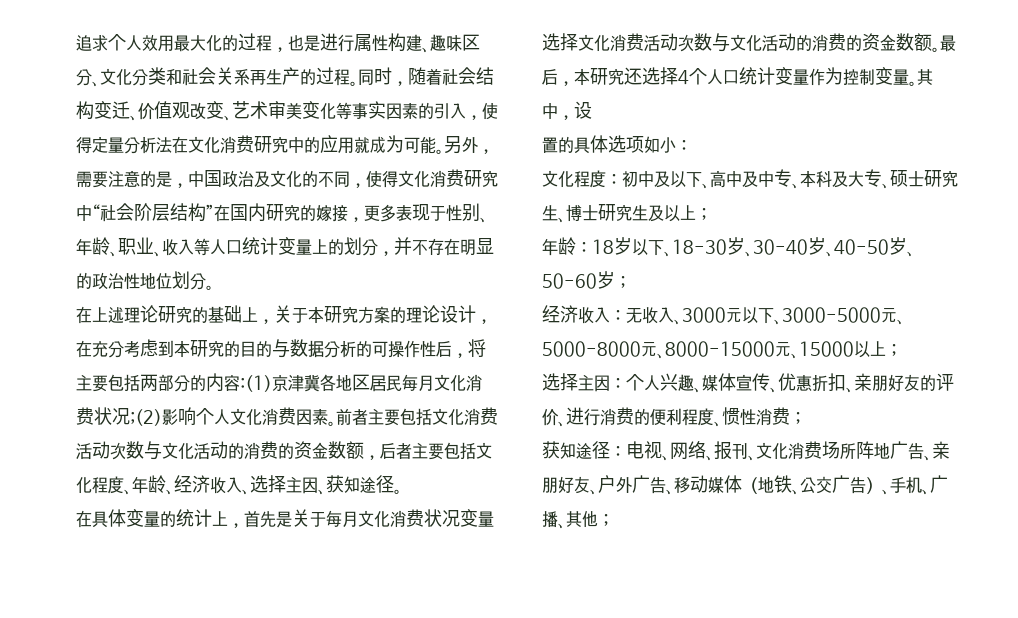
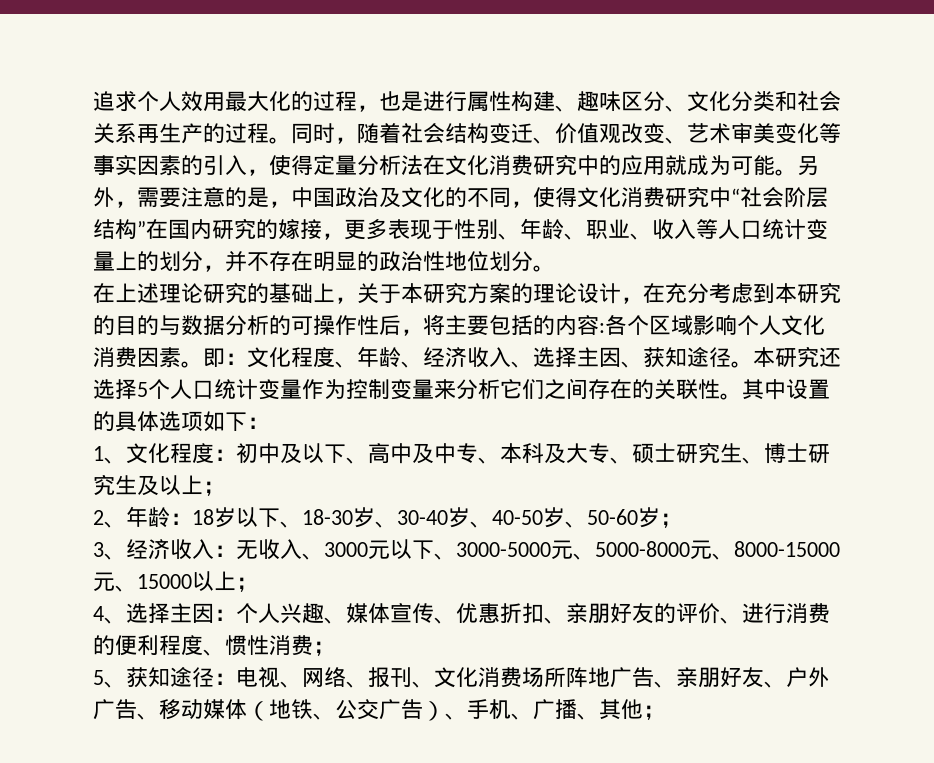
[140,373,482,392] [76,407,162,426] 两部分的内容:(1)京津冀各地区居民每月文化消费状况;(2) -> [533,315,693,336] 的内容:各个区域
[336,407,498,426] [76,441,476,460] 前者主要包括文化消费活动次数与文化活动的消费的资金数额，后者主要包括 -> [203,348,247,367] 即：
[76,509,494,528] [542,33,956,52] [542,69,574,86] // 在具体变量的统计上，首先是关于每月文化消费状况变量选择文化消费活动次数与文化活动的消费的资金数额。最后， -> (753, 364) none
[678,70,689,85] 4 -> [137,382,148,397] 5
[909,69,933,86] [542,101,592,120] 。其中，设 // -> [434,378,808,400] 来分析它们之间存在的关联性。其中设
[660,137,676,153] 小 -> [225,412,247,431] 下
(692, 145) none -> [93,446,126,464] 1、
(712, 213) none -> [93,510,126,528] 2、
(631, 281) none -> [93,542,126,560] 3、
(902, 349) none -> [93,606,126,624] 4、
(806, 417) none -> [93,670,126,688] 5、

